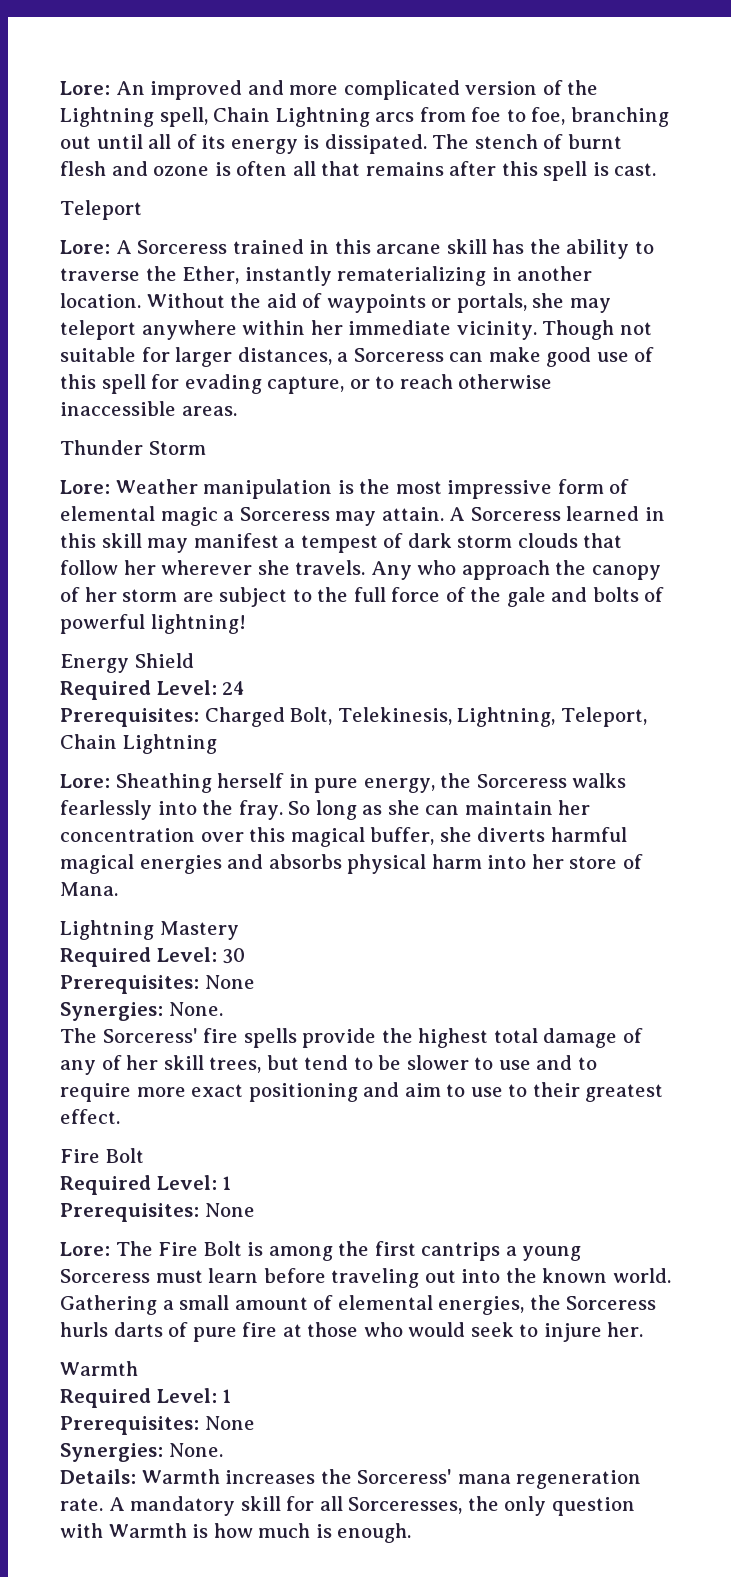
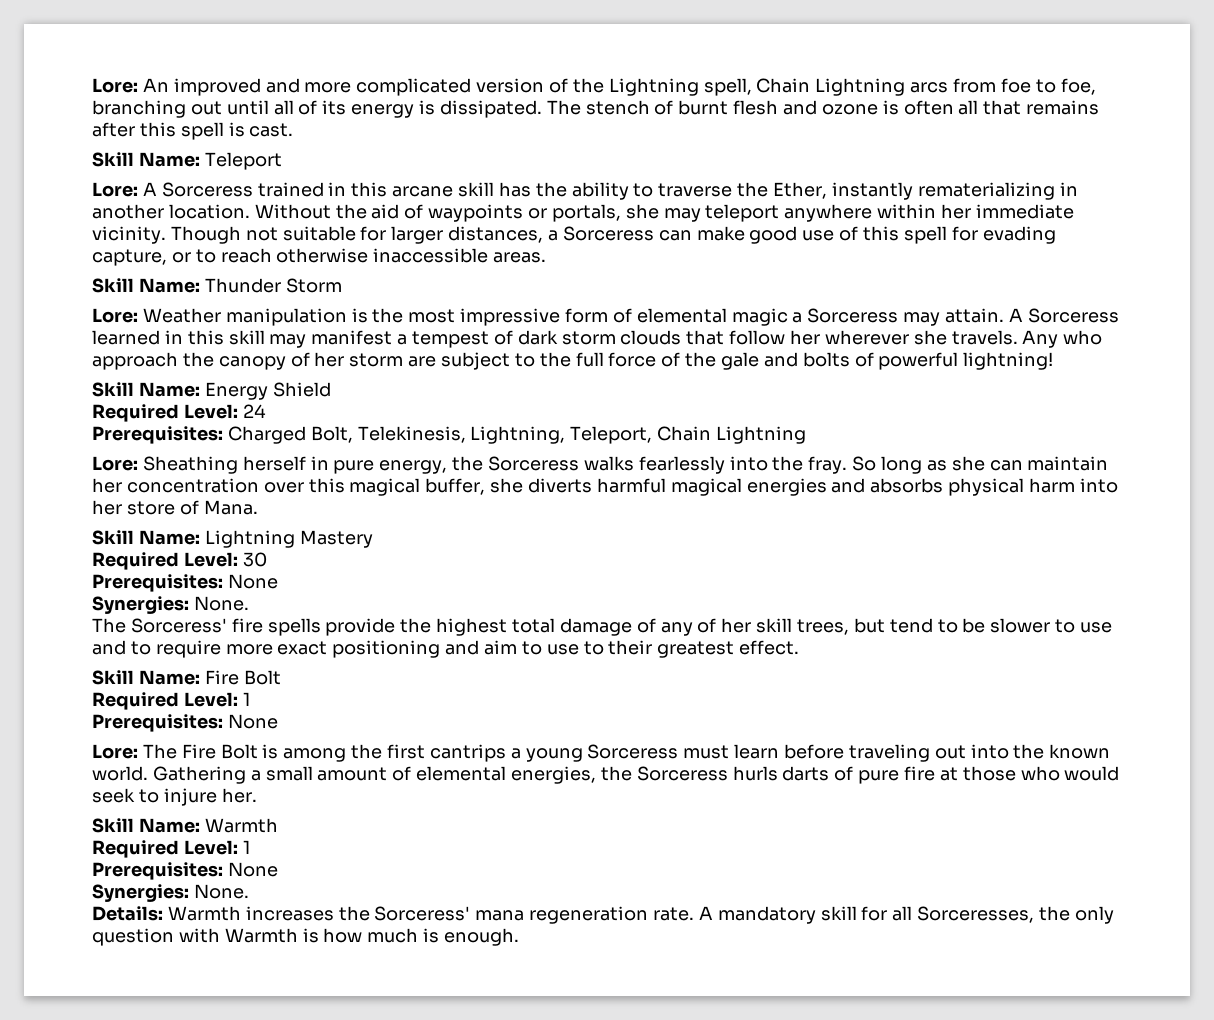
(657, 169) none -> [92,152,200,167] Skill Name:
(237, 411) none -> [92,278,200,293] Skill Name:
(246, 624) none -> [92,382,200,397] Skill Name:
(118, 889) none -> [92,530,200,545] Skill Name:
(120, 1116) none -> [92,670,200,685] Skill Name:
(644, 1329) none -> [92,818,200,833] Skill Name:

